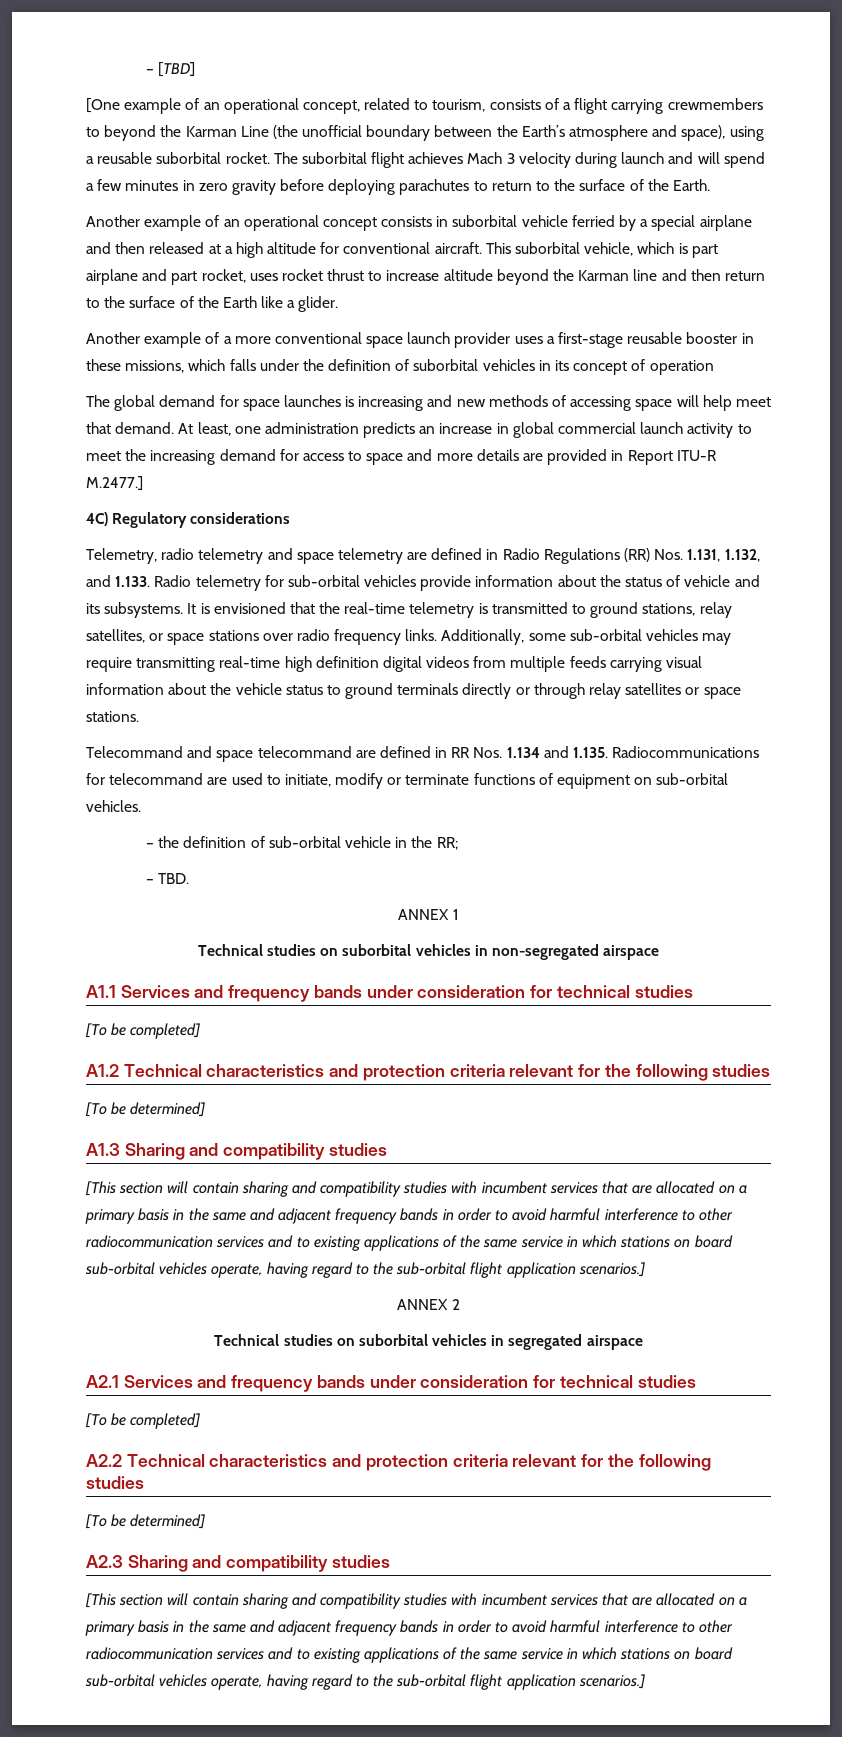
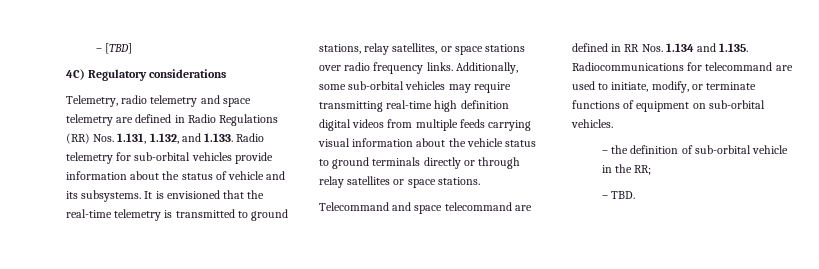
[86,98,763,114] [86,125,764,141] [86,152,765,168] [86,179,710,195] [86,215,752,231] [86,242,718,258] [86,269,765,285] [86,296,339,312] [86,332,754,348] [86,359,714,375] [86,395,771,411] [86,422,752,438] [86,449,717,465] [86,476,143,490] // [One example of an operational concept, related to tourism, consists of a flight carrying crewmembers to beyond the Karman Line (the unofficial boundary between the Earth’s atmosphere and space), using a reusable suborbital rocket. The suborbital flight achieves Mach 3 velocity during launch and will spend a few minutes in zero gravity before deploying parachutes to return to the surface of the Earth. // Another example of an operational concept consists in suborbital vehicle ferried by a special airplane and then released at a high altitude for conventional aircraft. This suborbital vehicle, which is part airplane and part rocket, uses rocket thrust to increase altitude beyond the Karman line and then return to the surface of the Earth like a glider. // Another example of a more conventional space launch provider uses a first-stage reusable booster in these missions, which falls under the definition of suborbital vehicles in its concept of operation // The global demand for space launches is increasing and new methods of accessing space will help meet that demand. At least, one administration predicts an increase in global commercial launch activity to meet the increasing demand for access to space and more details are provided in Report ITU-R M.2477.] -> (133, 48) none
[335,773,384,789] modify -> [651,81,689,93] modify,
[398,909,459,920] [197,944,660,960] [86,985,693,1002] [85,1023,201,1039] [86,1064,771,1081] [85,1102,206,1117] [86,1143,387,1160] [85,1181,747,1197] [85,1208,733,1224] [86,1235,733,1251] [85,1262,645,1278] [397,1299,460,1310] [214,1334,643,1350] [86,1375,696,1392] [85,1413,201,1429] [86,1454,711,1471] [86,1476,144,1489] [85,1514,206,1529] [86,1555,390,1572] [85,1593,747,1609] [85,1620,733,1636] [86,1647,733,1663] [85,1674,645,1690] // ANNEX 1 // Technical studies on suborbital vehicles in non-segregated airspace // A1.1 Services and frequency bands under consideration for technical studies // [To be completed] // A1.2 Technical characteristics and protection criteria relevant for the following studies // [To be determined] // A1.3 Sharing and compatibility studies // [This section will contain sharing and compatibility studies with incumbent services that are allocated on a primary basis in the same and adjacent frequency bands in order to avoid harmful interference to other radiocommunication services and to existing applications of the same service in which stations on board sub-orbital vehicles operate, having regard to the sub-orbital flight application scenarios.] // ANNEX 2 // Technical studies on suborbital vehicles in segregated airspace // A2.1 Services and frequency bands under consideration for technical studies // [To be completed] // A2.2 Technical characteristics and protection criteria relevant for the following studies // [To be determined] // A2.3 Sharing and compatibility studies // [This section will contain sharing and compatibility studies with incumbent services that are allocated on a primary basis in the same and adjacent frequency bands in order to avoid harmful interference to other radiocommunication services and to existing applications of the same service in which stations on board sub-orbital vehicles operate, having regard to the sub-orbital flight application scenarios.] -> (636, 195) none

